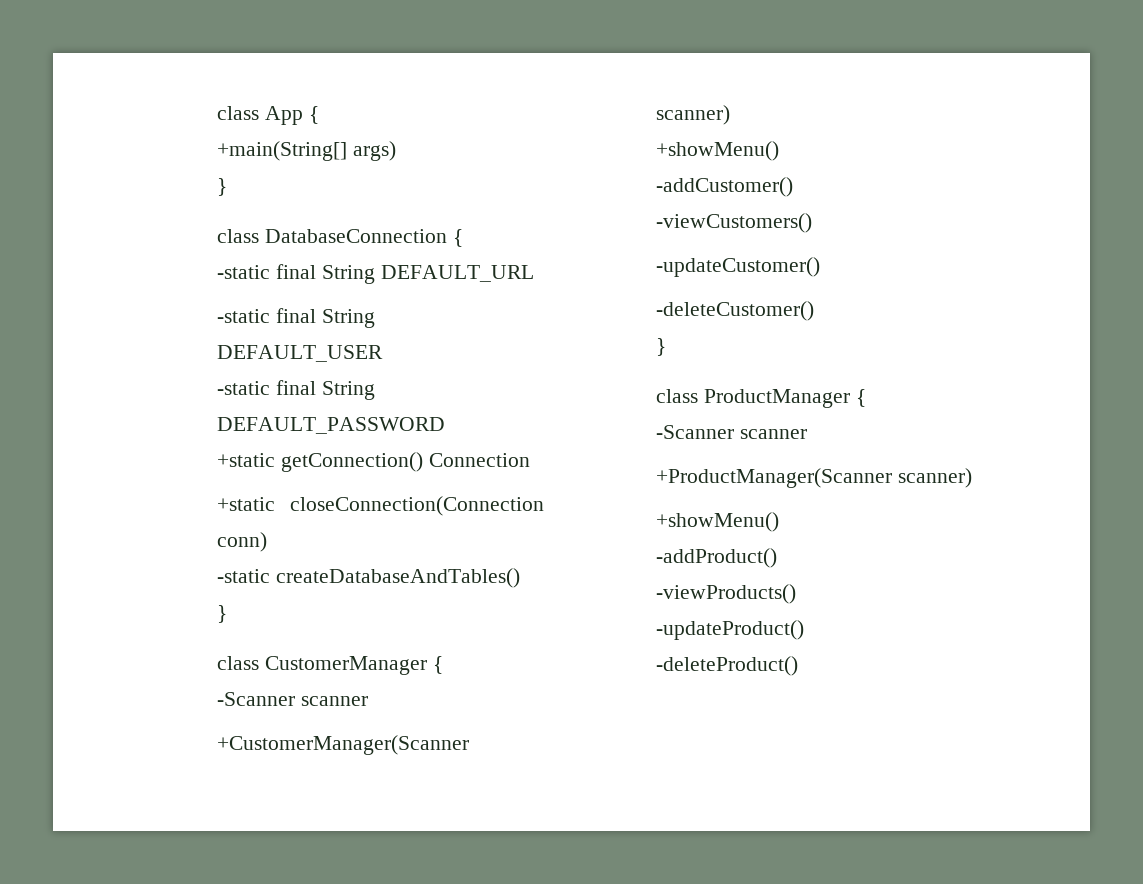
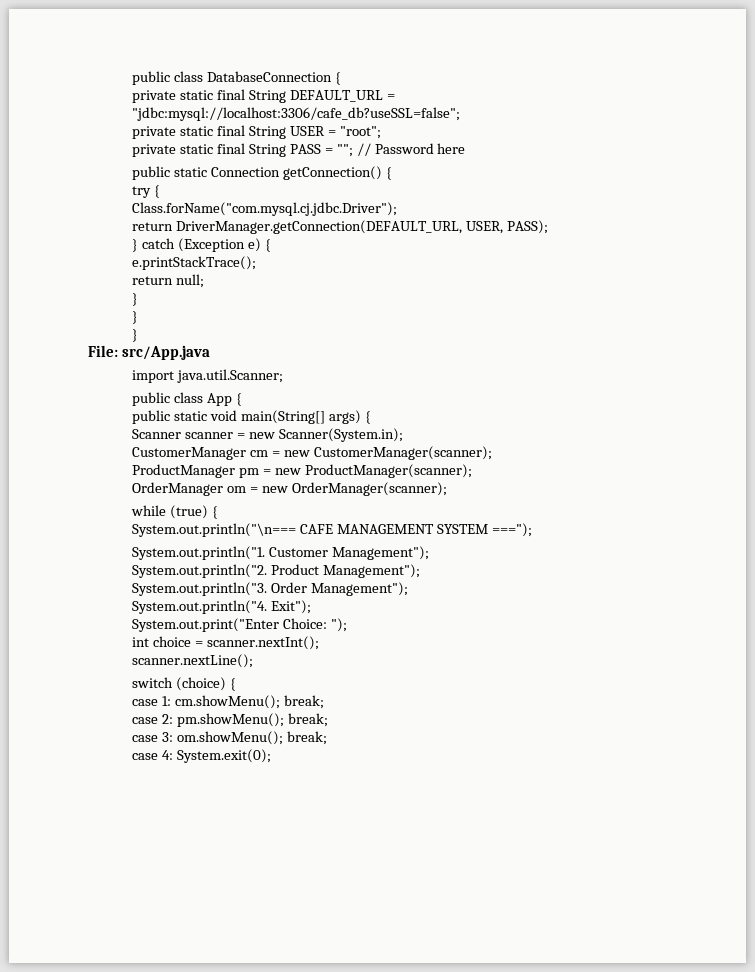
[217,106,319,125] [217,141,397,161] [217,178,228,196] [217,229,463,247] [217,264,534,284] [217,308,375,328] [217,345,384,362] [217,380,375,400] [217,417,446,434] [217,452,530,472] [217,496,544,516] [217,532,268,552] [217,568,521,588] [217,605,228,623] [217,656,443,675] [217,692,369,706] [217,735,470,755] [656,105,731,125] [656,141,780,161] [656,177,794,197] [656,213,813,233] [656,257,821,277] [656,301,815,321] [656,338,667,356] [656,389,866,408] [656,425,808,439] [656,468,973,488] [656,512,780,532] [656,548,778,568] [656,584,797,604] [656,620,805,640] [656,656,799,676] class App { // +main(String[] args) // } // class DatabaseConnection { // -static final String DEFAULT_URL // -static final String DEFAULT_USER // -static final String DEFAULT_PASSWORD // +static getConnection() Connection // +static closeConnection(Connection conn) // -static createDatabaseAndTables() // } // class CustomerManager { // -Scanner scanner // +CustomerManager(Scanner scanner) // +showMenu() // -addCustomer() // -viewCustomers() // -updateCustomer() // -deleteCustomer() // } // class ProductManager { // -Scanner scanner // +ProductManager(Scanner scanner) // +showMenu() // -addProduct() // -viewProducts() // -updateProduct() // -deleteProduct() -> [132,71,341,85] [132,89,395,103] [132,107,461,121] [132,125,381,139] [132,143,466,157] [132,166,392,180] [132,185,161,198] [132,202,398,216] [132,220,548,234] [132,238,271,252] [132,256,257,270] [132,274,205,288] [132,293,139,306] [132,311,139,324] [132,329,139,342] [88,345,210,360] [132,369,284,383] [132,392,242,406] [132,410,371,424] [132,428,403,442] [132,446,492,460] [132,464,472,478] [132,482,447,496] [131,505,219,519] [132,523,532,537] [132,546,430,560] [132,564,421,578] [132,582,409,596] [132,600,312,614] [132,618,348,632] [132,636,319,650] [132,654,254,668] [132,677,237,691] [132,695,324,709] [132,713,328,727] [132,731,327,745] [132,749,272,763] public class DatabaseConnection { // private static final String DEFAULT_URL = "jdbc:mysql://localhost:3306/cafe_db?useSSL=false"; // private static final String USER = "root"; // private static final String PASS = ""; // Password here // public static Connection getConnection() { // try { // Class.forName("com.mysql.cj.jdbc.Driver"); // return DriverManager.getConnection(DEFAULT_URL, USER, PASS); // } catch (Exception e) { // e.printStackTrace(); // return null; // } // } // } // File: src/App.java // import java.util.Scanner; // public class App { // public static void main(String[] args) { // Scanner scanner = new Scanner(System.in); // CustomerManager cm = new CustomerManager(scanner); // ProductManager pm = new ProductManager(scanner); // OrderManager om = new OrderManager(scanner); // while (true) { // System.out.println("\n=== CAFE MANAGEMENT SYSTEM ==="); // System.out.println("1. Customer Management"); // System.out.println("2. Product Management"); // System.out.println("3. Order Management"); // System.out.println("4. Exit"); // System.out.print("Enter Choice: "); // int choice = scanner.nextInt(); // scanner.nextLine(); // switch (choice) { // case 1: cm.showMenu(); break; // case 2: pm.showMenu(); break; // case 3: om.showMenu(); break; // case 4: System.exit(0);

